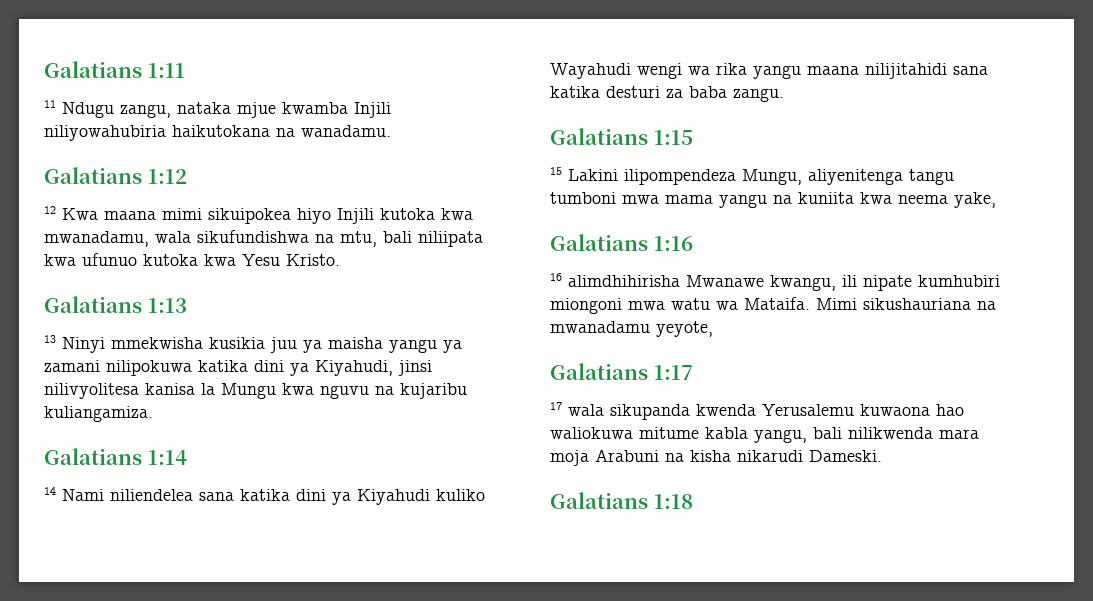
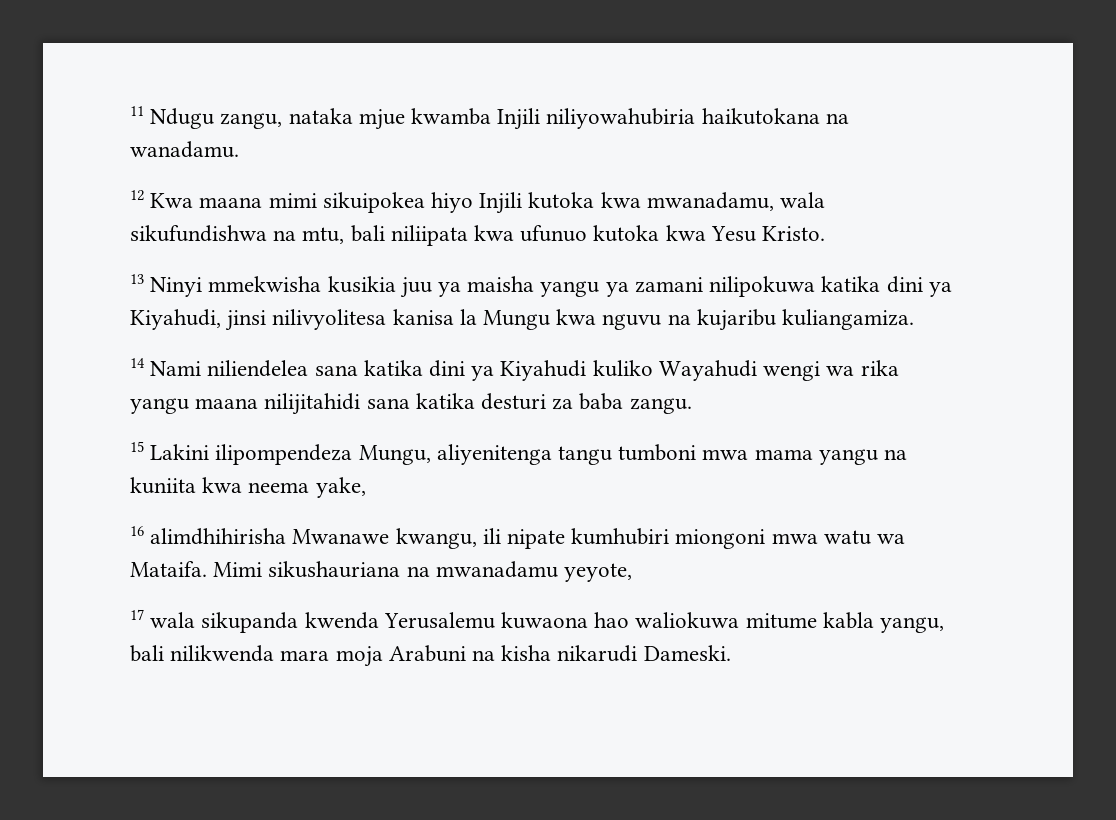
[44,61,185,78] Galatians 1:11 // -> (130, 111) none
[44,167,187,184] // Galatians 1:12 -> (239, 149) none
[44,296,187,313] // Galatians 1:13 -> (826, 233) none
[44,448,187,465] // Galatians 1:14 -> (915, 319) none
[550,128,693,145] // Galatians 1:15 -> (692, 406) none
[550,234,693,251] // Galatians 1:16 -> (366, 487) none
[550,363,693,380] // Galatians 1:17 -> (633, 572) none
[550,492,693,509] // Galatians 1:18 -> (731, 653) none

